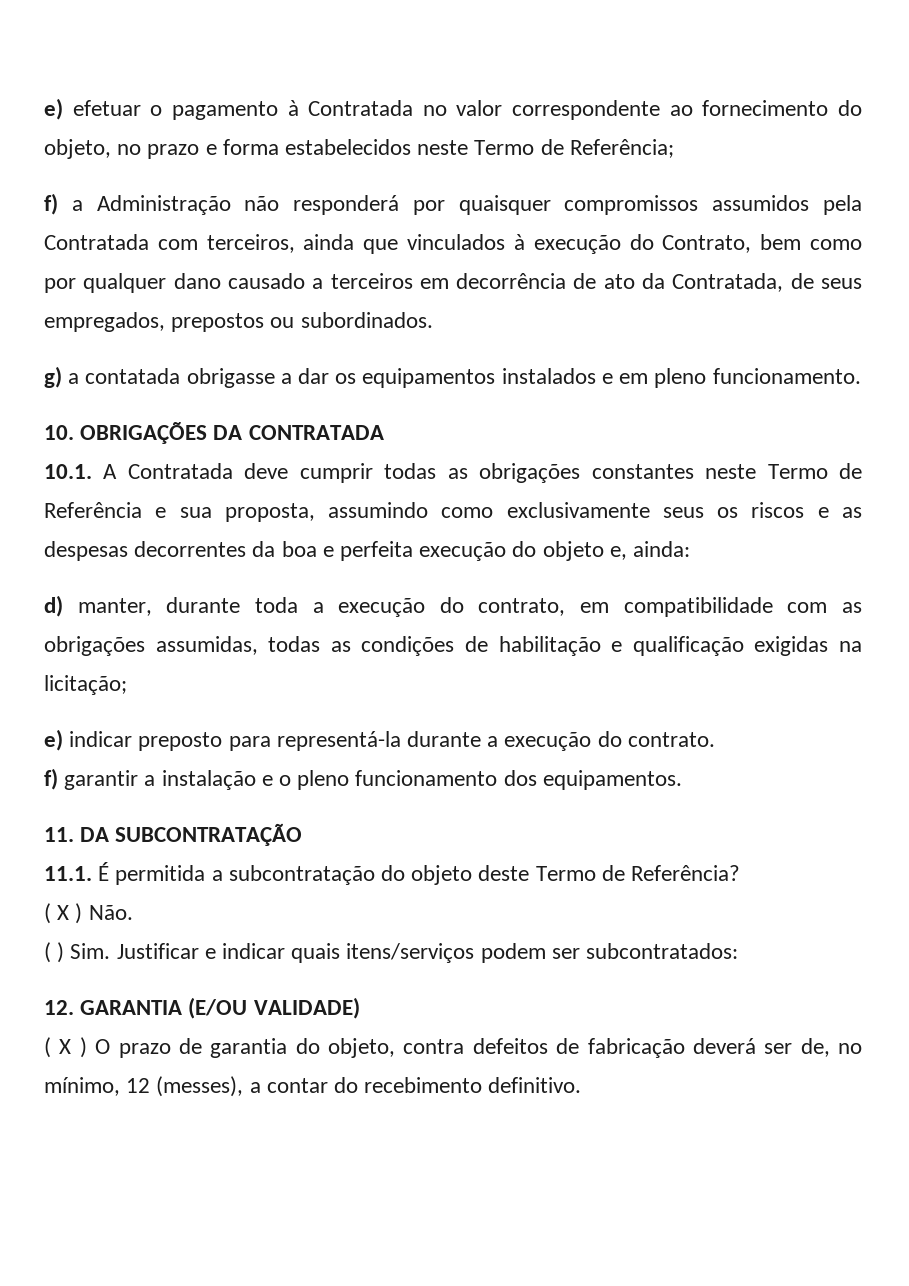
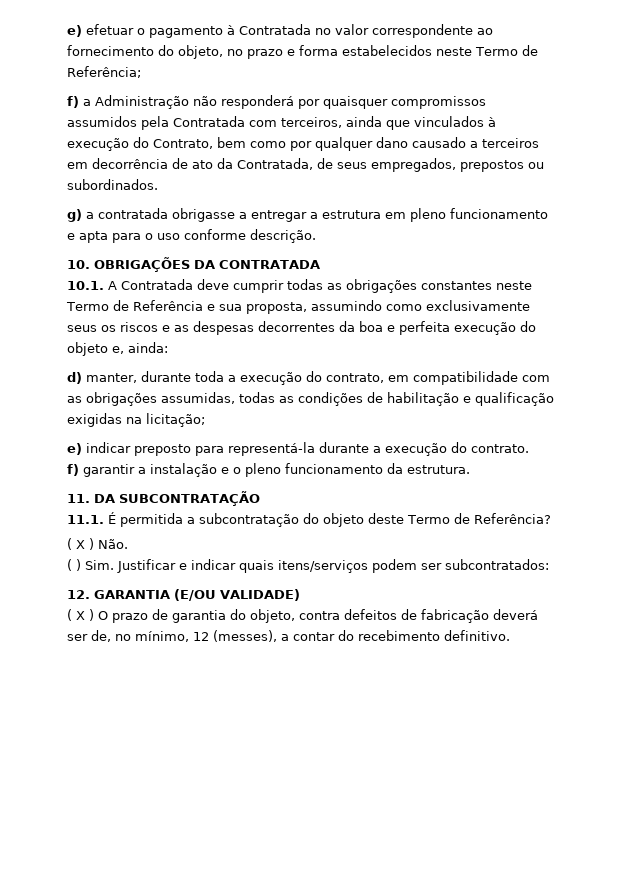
[85,368,181,384] contatada -> [98,208,168,219] contratada
[298,368,861,388] dar os equipamentos instalados e em pleno funcionamento. -> [251,208,548,222] [67,229,316,243] entregar a estrutura em pleno funcionamento e apta para o uso conforme descrição.
[503,770,682,790] dos equipamentos. -> [387,463,470,474] da estrutura.

